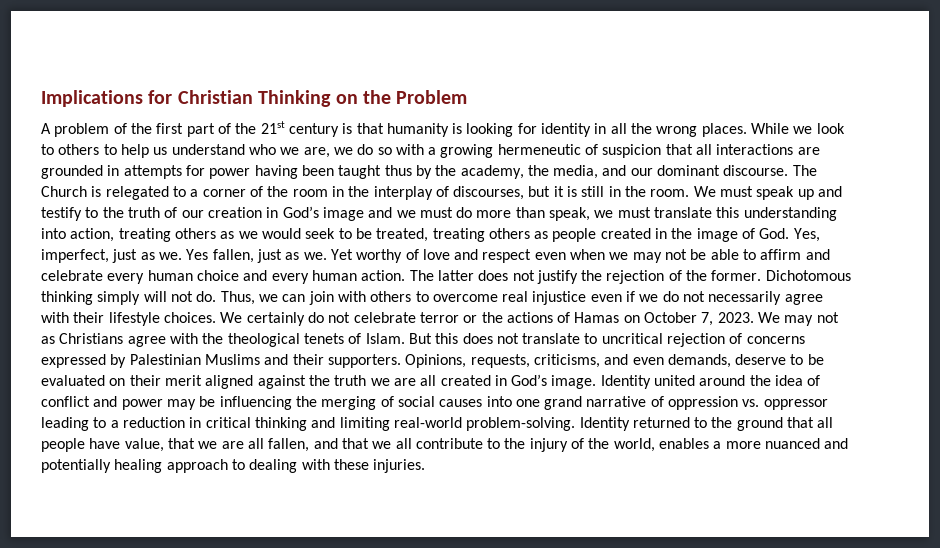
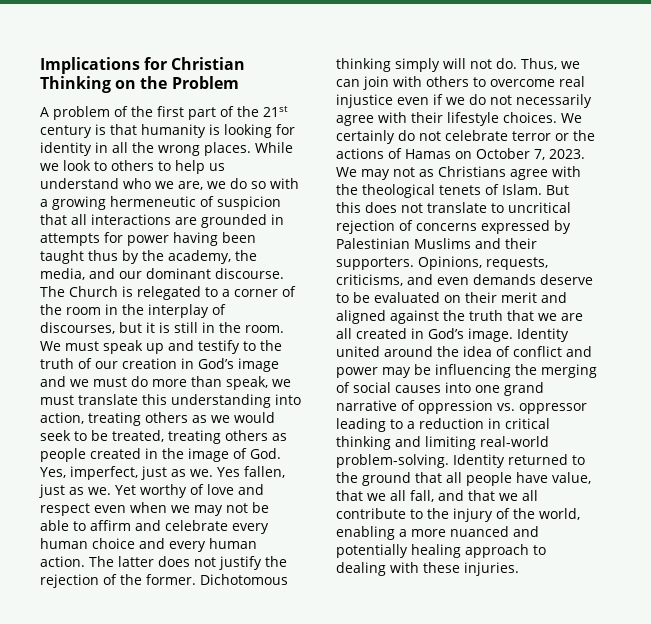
[667,354,731,368] demands, -> [473,274,536,285] demands
(202, 380) none -> [541,292,567,303] and
(367, 380) none -> [507,310,534,321] that
[221,438,310,452] are all fallen, -> [390,490,434,502] all fall,
[659,438,710,449] enables -> [336,526,395,540] enabling

